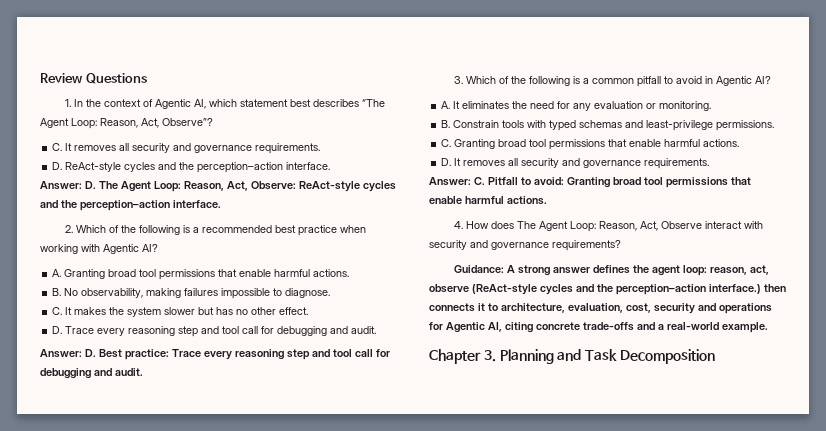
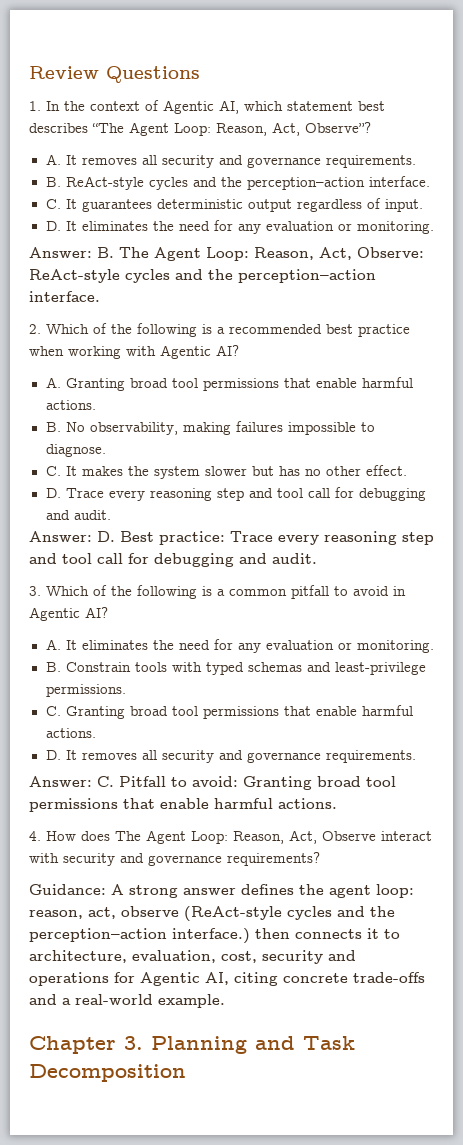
[52,143,321,154] [52,162,331,173] [40,181,96,190] C. It removes all security and governance requirements. // D. ReAct-style cycles and the perception–action interface. // Answer: D. -> [45,154,416,168] [45,176,430,190] [45,198,423,212] [45,220,434,234] [29,247,114,258] A. It removes all security and governance requirements. // B. ReAct-style cycles and the perception–action interface. // C. It guarantees deterministic output regardless of input. // D. It eliminates the need for any evaluation or monitoring. // Answer: B.

